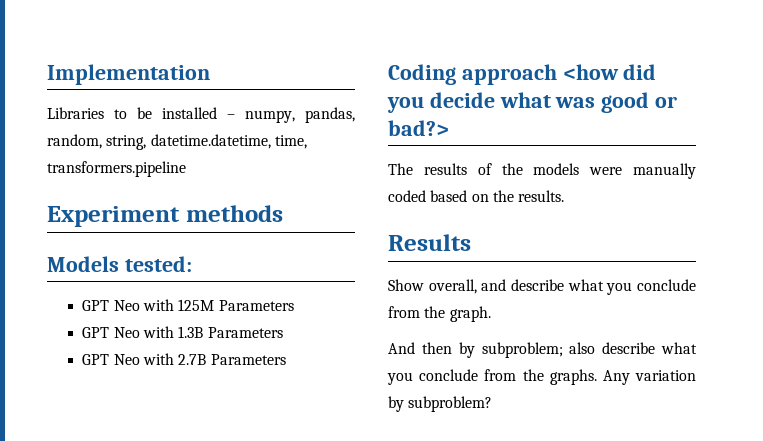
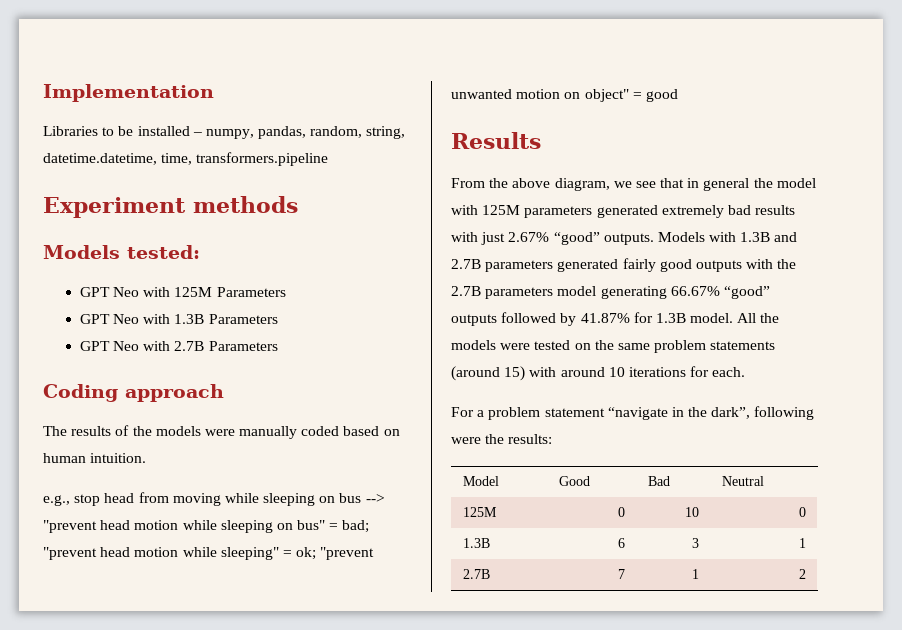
[562,64,657,80] [387,92,678,113] [388,120,449,136] <how did you decide what was good or bad?> -> (224, 393) none
[492,190,565,202] [388,234,471,251] [388,279,696,295] [388,306,491,322] [388,342,697,358] [387,369,696,385] [388,396,493,412] the results. // Results // Show overall, and describe what you conclude from the graph. // And then by subproblem; also describe what you conclude from the graphs. Any variation by subproblem? -> [43,453,147,463] [43,492,385,506] [43,520,370,533] [43,547,375,560] [451,89,678,102] [451,132,541,149] [451,178,816,191] [451,205,796,218] [451,232,798,245] [451,258,797,272] [451,286,770,299] [451,312,780,326] [451,340,776,353] [451,366,746,381] [451,406,815,420] [451,434,553,444] [462,476,499,486] [558,476,590,486] [647,476,670,486] [721,476,764,486] [462,507,497,517] [618,507,626,517] [685,507,700,517] [799,507,807,517] [462,538,490,548] [618,538,626,548] [692,538,700,548] [799,538,807,548] [462,569,490,579] [618,569,626,579] [692,569,700,579] [799,569,807,579] human intuition. // e.g., stop head from moving while sleeping on bus --> "prevent head motion while sleeping on bus" = bad; "prevent head motion while sleeping" = ok; "prevent unwanted motion on object" = good // Results // From the above diagram, we see that in general the model with 125M parameters generated extremely bad results with just 2.67% “good” outputs. Models with 1.3B and 2.7B parameters generated fairly good outputs with the 2.7B parameters model generating 66.67% “good” outputs followed by 41.87% for 1.3B model. All the models were tested on the same problem statements (around 15) with around 10 iterations for each. // For a problem statement “navigate in the dark”, following were the results: // Model | Good | Bad | Neutral // 125M | 0 | 10 | 0 // 1.3B | 6 | 3 | 1 // 2.7B | 7 | 1 | 2

